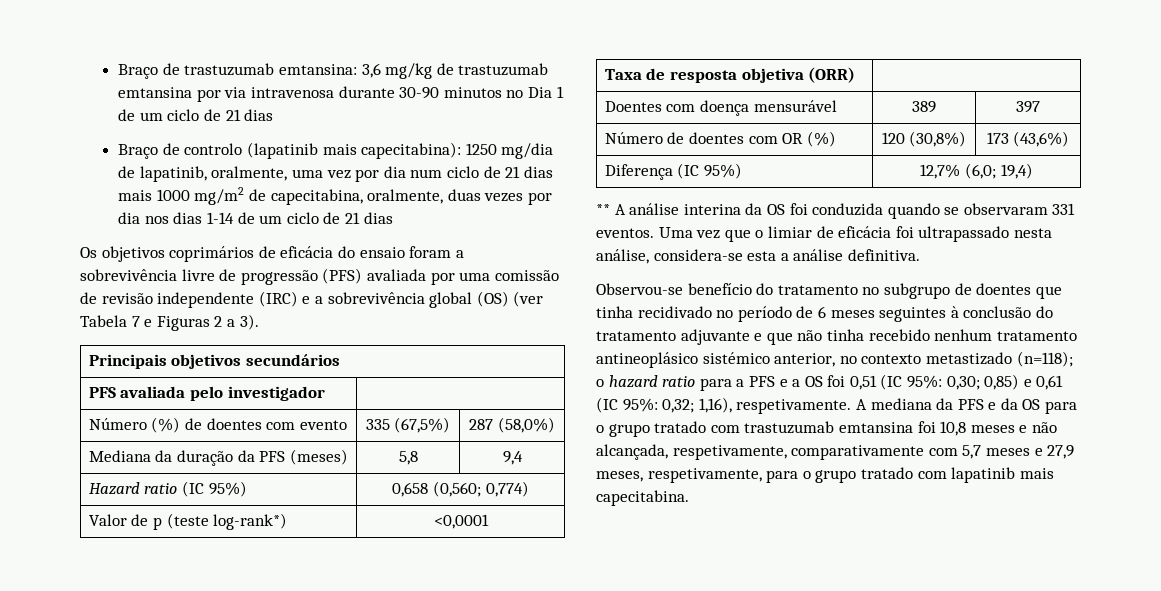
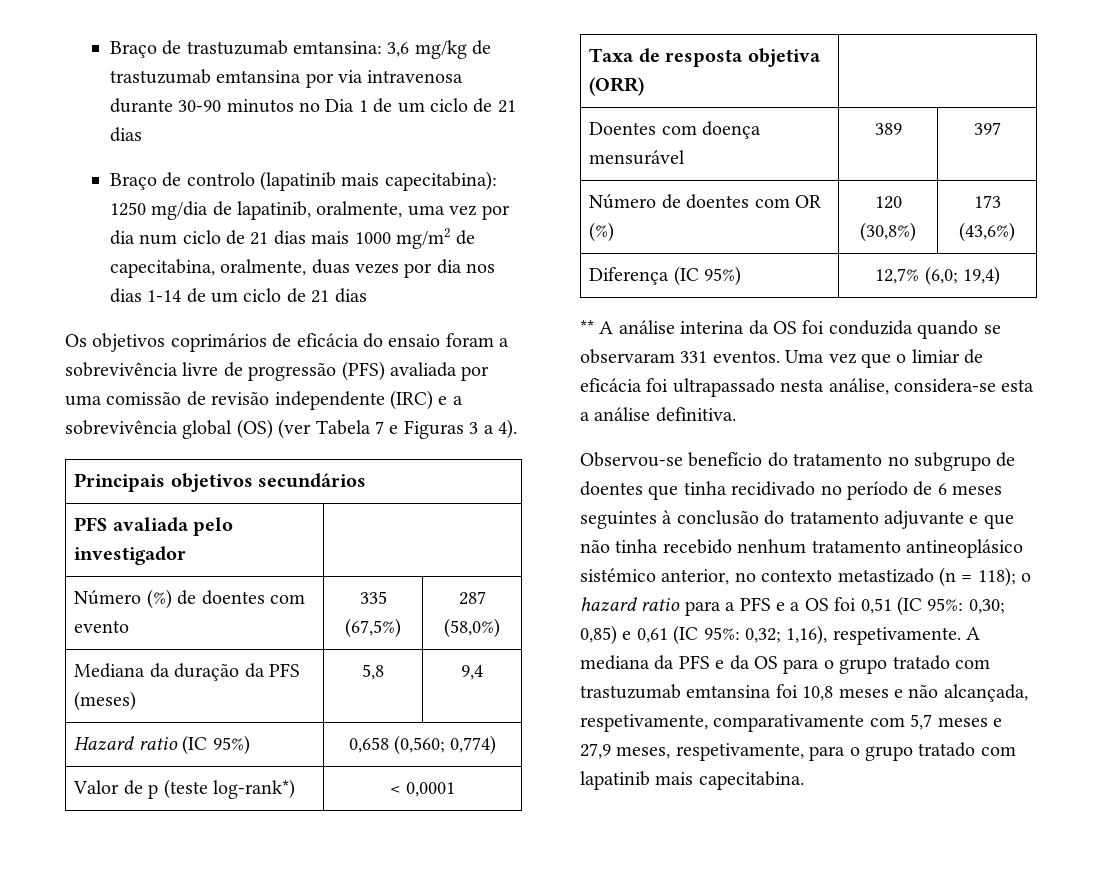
[214,314,259,330] 2 a 3). -> [469,419,517,439] 3 a 4).
[433,514,489,529] <0,0001 -> [389,782,456,797] < 0,0001
[1016,351,1073,367] (n=118); -> [939,567,1016,587] (n = 118);

